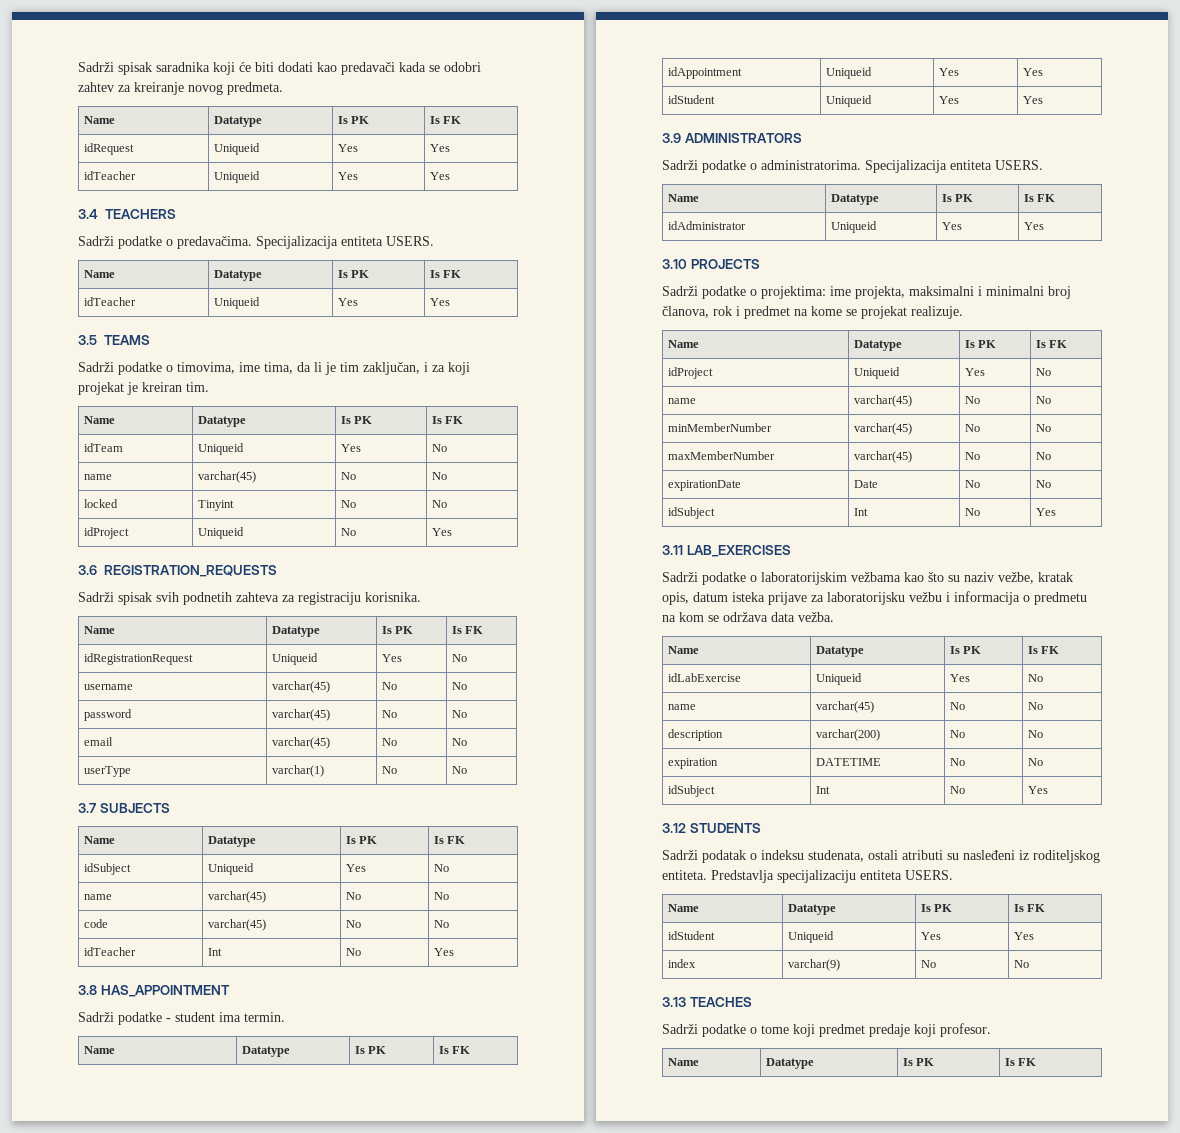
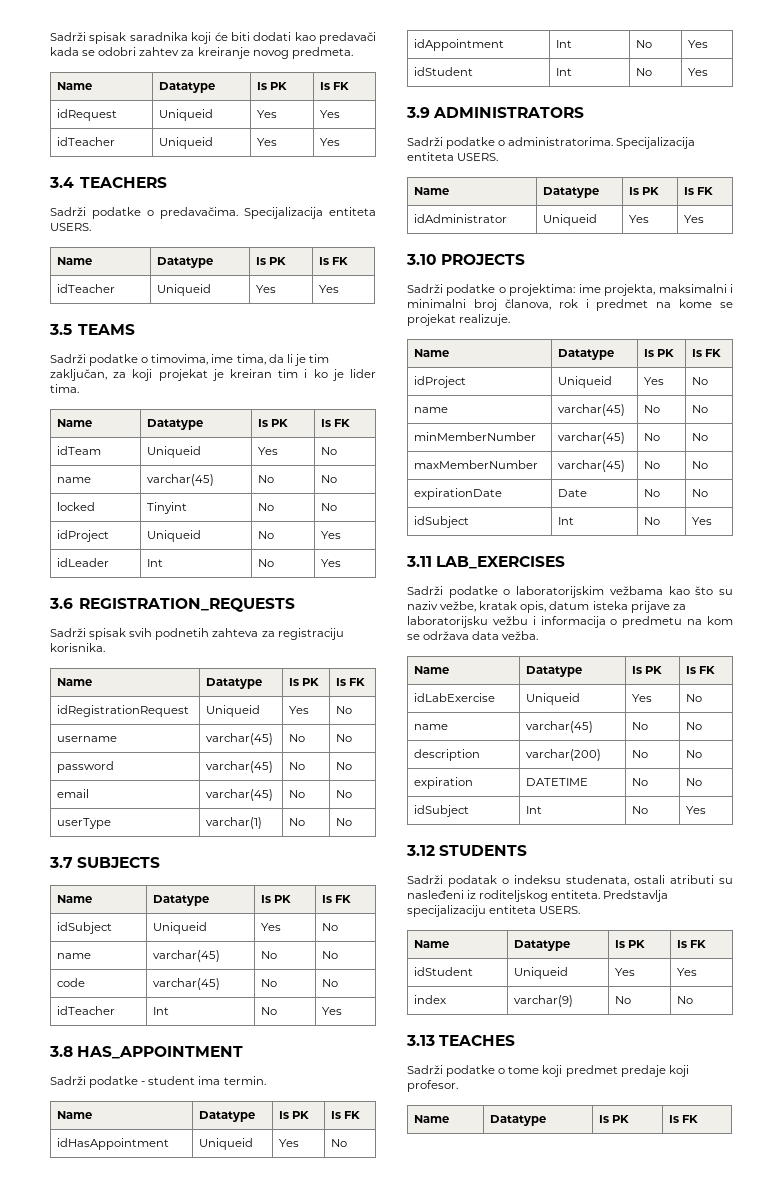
[424,362,428,372] i -> (107, 375) none
[186,382,209,392] tim. -> [278,369,376,381] [50,384,79,393] tim i ko je lider tima.
(452, 532) none -> [57,558,110,567] [147,559,164,567] [258,559,275,567] [321,559,342,567] // idLeader | Int | No | Yes
[667,67,742,79] [825,67,872,79] [938,68,959,76] idAppointment | Uniqueid | Yes -> [57,1138,170,1150] [199,1138,254,1150] [279,1139,300,1147] [331,1139,348,1147] [414,39,505,51] [556,40,573,48] [636,40,653,48] idHasAppointment | Uniqueid | Yes | No // idAppointment | Int | No
[825,95,872,107] [938,96,959,104] Uniqueid | Yes -> [556,68,573,76] [636,68,653,76] Int | No

